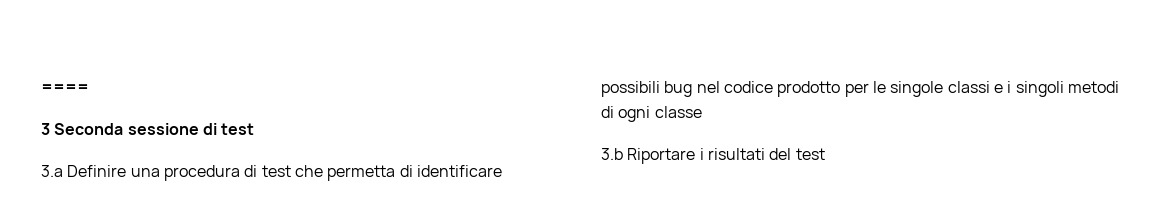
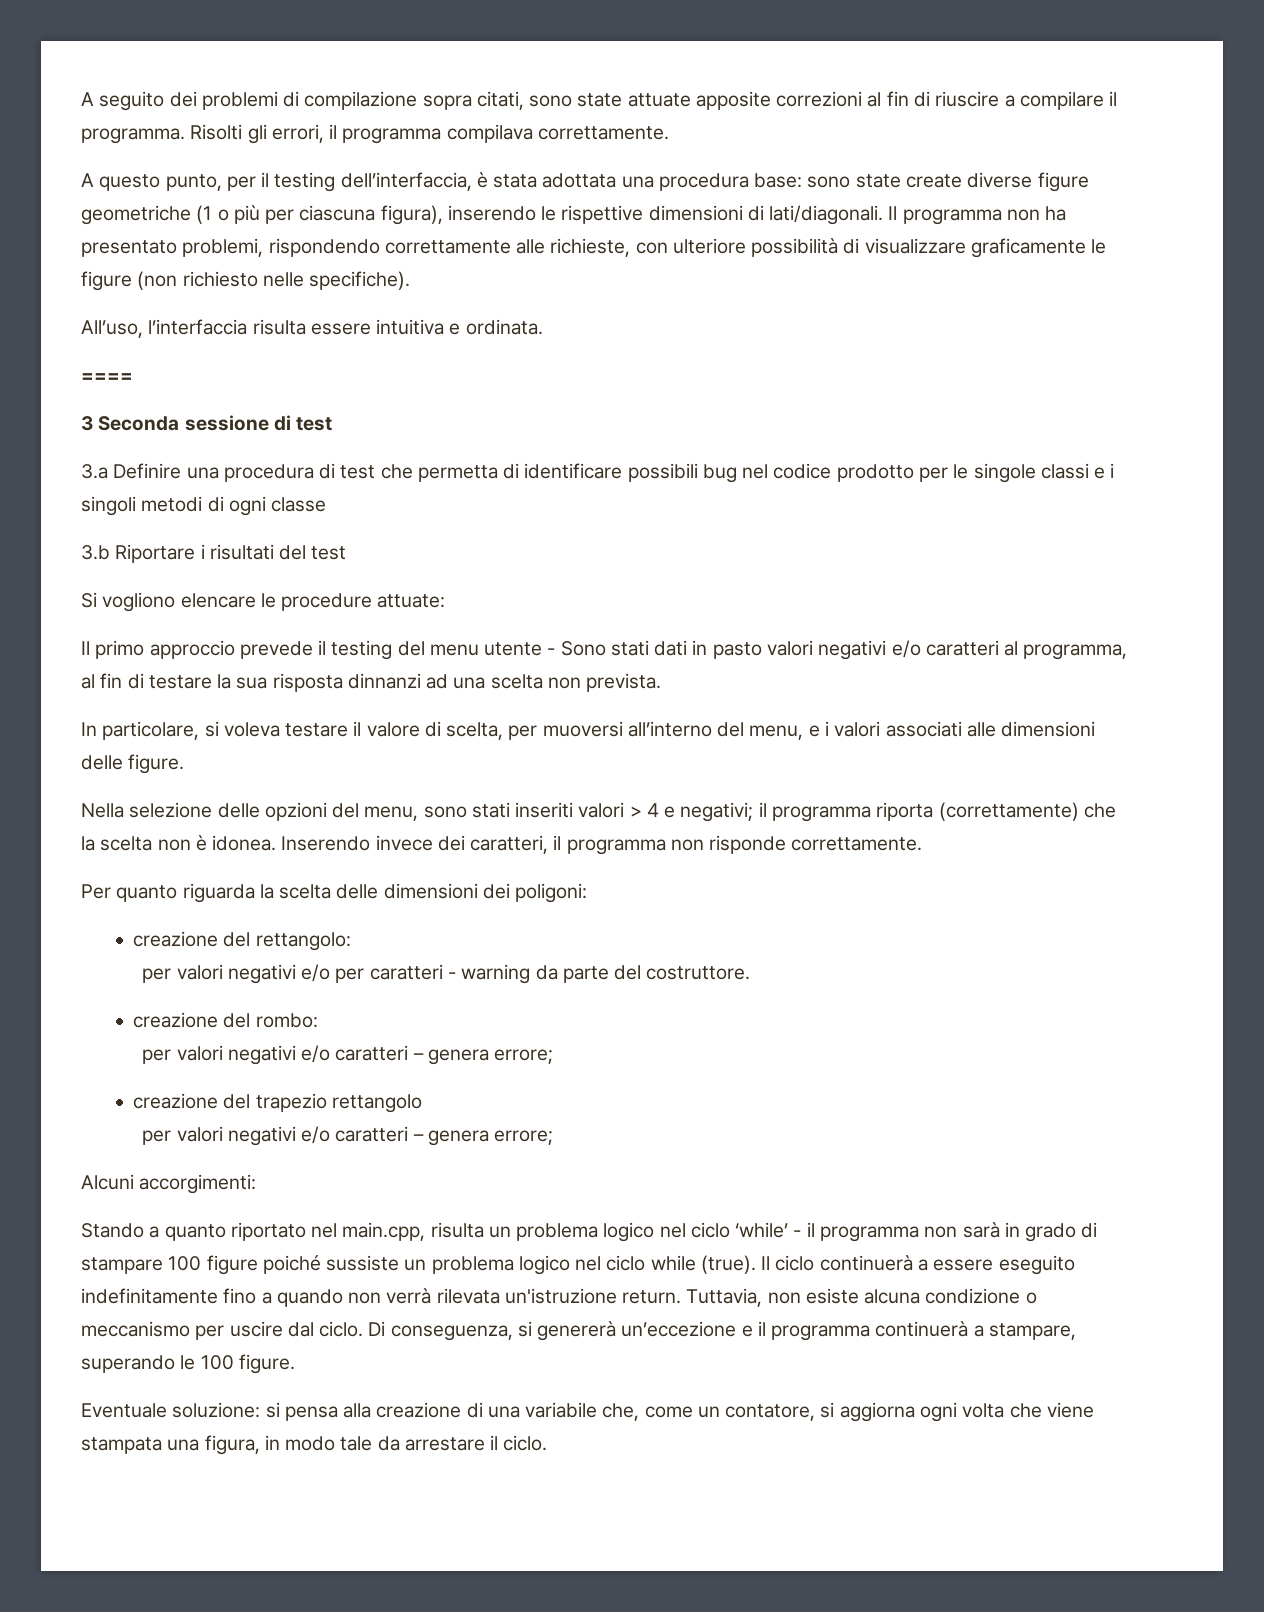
(41, 88) none -> [81,91,1118,111] [81,124,669,144] [81,172,1089,192] [81,205,1067,225] [81,238,1107,258] [81,271,411,291] [81,319,543,338] A seguito dei problemi di compilazione sopra citati, sono state attuate apposite correzioni al fin di riuscire a compilare il programma. Risolti gli errori, il programma compilava correttamente. // A questo punto, per il testing dell’interfaccia, è stata adottata una procedura base: sono state create diverse figure geometriche (1 o più per ciascuna figura), inserendo le rispettive dimensioni di lati/diagonali. Il programma non ha presentato problemi, rispondendo correttamente alle richieste, con ulteriore possibilità di visualizzare graficamente le figure (non richiesto nelle specifiche). // All’uso, l’interfaccia risulta essere intuitiva e ordinata. //
(825, 154) none -> [81,592,446,612] [81,640,1128,660] [81,673,662,692] [81,721,1096,740] [81,754,185,774] [81,802,1116,822] [81,835,923,855] [81,883,588,903] [133,931,351,951] [142,964,751,984] [133,1012,318,1028] [142,1045,554,1065] [133,1093,422,1113] [142,1126,554,1146] [81,1174,257,1194] [81,1222,1098,1242] [81,1255,1075,1275] [81,1288,1037,1307] [81,1321,1076,1341] [81,1354,295,1374] [81,1402,1094,1422] [81,1435,548,1455] // Si vogliono elencare le procedure attuate: // Il primo approccio prevede il testing del menu utente - Sono stati dati in pasto valori negativi e/o caratteri al programma, al fin di testare la sua risposta dinnanzi ad una scelta non prevista. // In particolare, si voleva testare il valore di scelta, per muoversi all’interno del menu, e i valori associati alle dimensioni delle figure. // Nella selezione delle opzioni del menu, sono stati inseriti valori > 4 e negativi; il programma riporta (correttamente) che la scelta non è idonea. Inserendo invece dei caratteri, il programma non risponde correttamente. // Per quanto riguarda la scelta delle dimensioni dei poligoni: // creazione del rettangolo: // per valori negativi e/o per caratteri - warning da parte del costruttore. // creazione del rombo: // per valori negativi e/o caratteri – genera errore; // creazione del trapezio rettangolo // per valori negativi e/o caratteri – genera errore; // Alcuni accorgimenti: // Stando a quanto riportato nel main.cpp, risulta un problema logico nel ciclo ‘while’ - il programma non sarà in grado di stampare 100 figure poiché sussiste un problema logico nel ciclo while (true). Il ciclo continuerà a essere eseguito indefinitamente fino a quando non verrà rilevata un'istruzione return. Tuttavia, non esiste alcuna condizione o meccanismo per uscire dal ciclo. Di conseguenza, si genererà un’eccezione e il programma continuerà a stampare, superando le 100 figure. // Eventuale soluzione: si pensa alla creazione di una variabile che, come un contatore, si aggiorna ogni volta che viene stampata una figura, in modo tale da arrestare il ciclo.

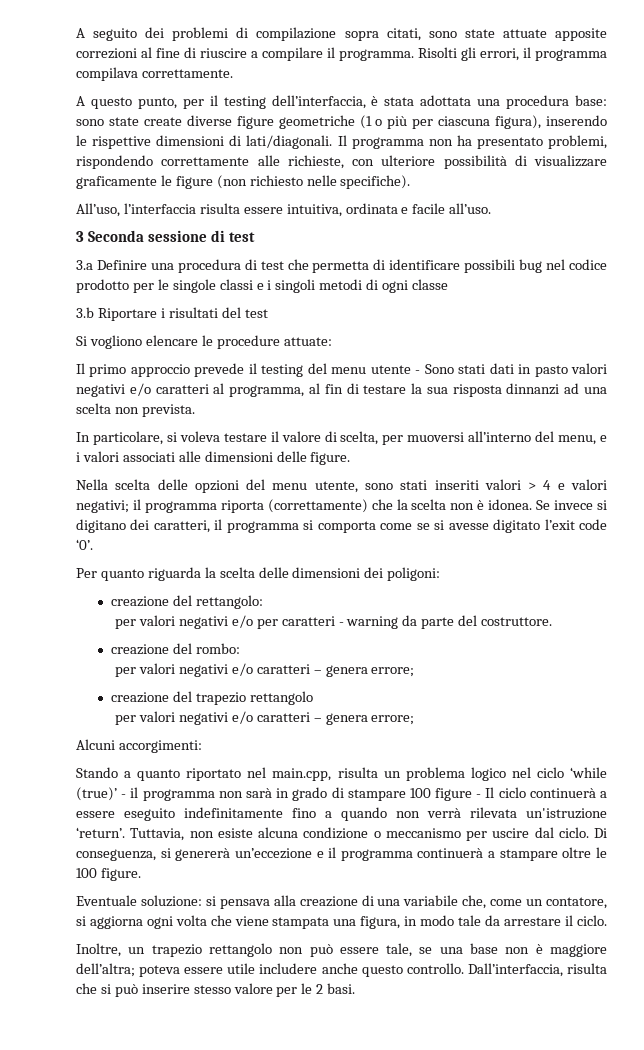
[886,91,909,106] fin -> [156,48,180,58] fine
[376,319,543,335] [81,373,133,382] intuitiva e ordinata. // ==== -> [286,203,492,217] intuitiva, ordinata e facile all’uso.
[129,802,213,818] selezione -> [115,479,151,490] scelta
[364,806,419,821] menu, -> [272,481,358,493] menu utente,
(676, 812) none -> [570,479,607,490] valori
[281,835,923,855] Inserendo invece dei caratteri, il programma non risponde correttamente. -> [536,500,607,510] [76,519,607,533] [76,539,93,550] Se invece si digitano dei caratteri, il programma si comporta come se si avesse digitato l’exit code ‘0’.
[735,1222,789,1238] ‘while’ -> [569,767,607,778] [76,787,117,801] ‘while (true)’
[262,1255,756,1275] poiché sussiste un problema logico nel ciclo while (true). -> [476,794,482,798] -
[622,1290,682,1304] return. -> [76,827,125,838] ‘return’.
[988,1323,1076,1340] [81,1355,175,1373] stampare, superando -> [499,847,592,861] stampare oltre
[284,1406,338,1421] pensa -> [219,899,270,909] pensava
(548, 1443) none -> [76,943,608,957] [76,963,607,977] [76,983,356,997] // Inoltre, un trapezio rettangolo non può essere tale, se una base non è maggiore dell’altra; poteva essere utile includere anche questo controllo. Dall’interfaccia, risulta che si può inserire stesso valore per le 2 basi.

